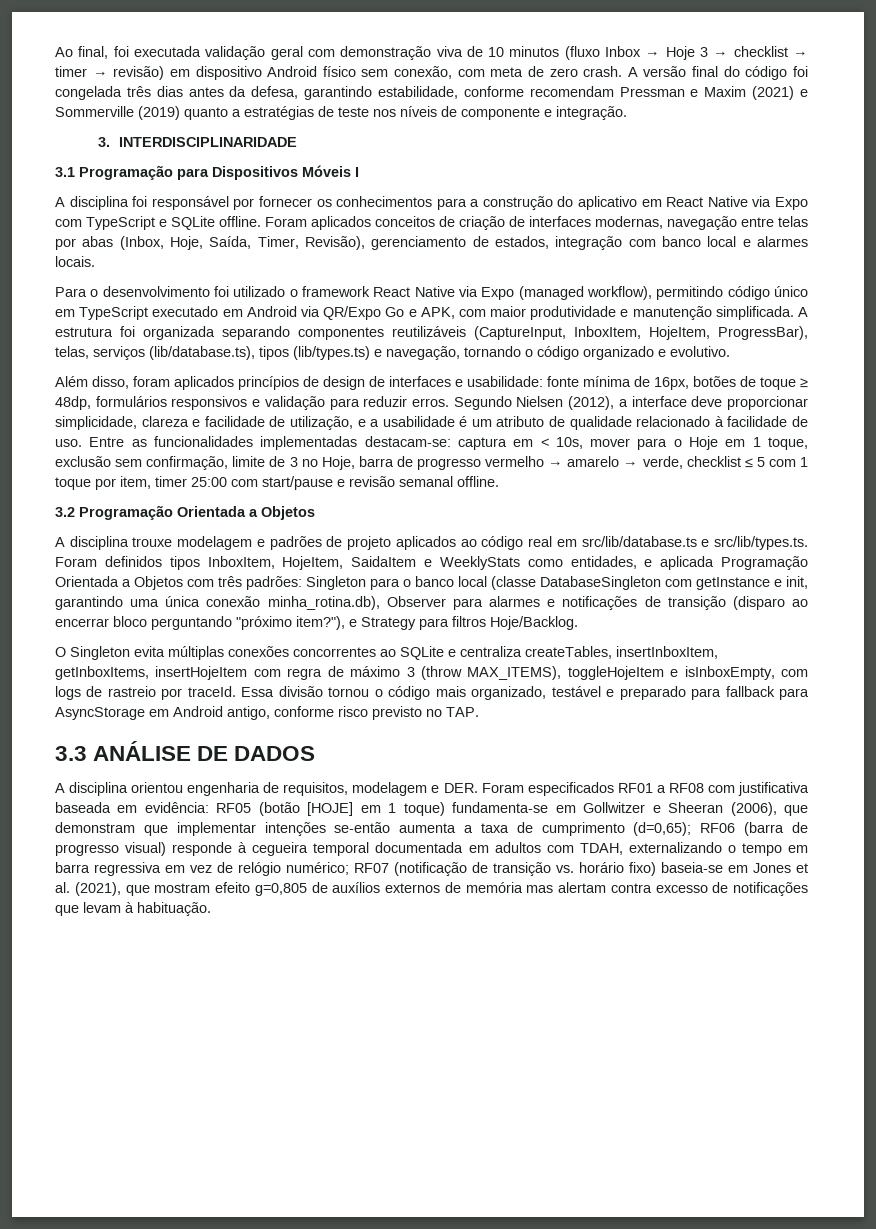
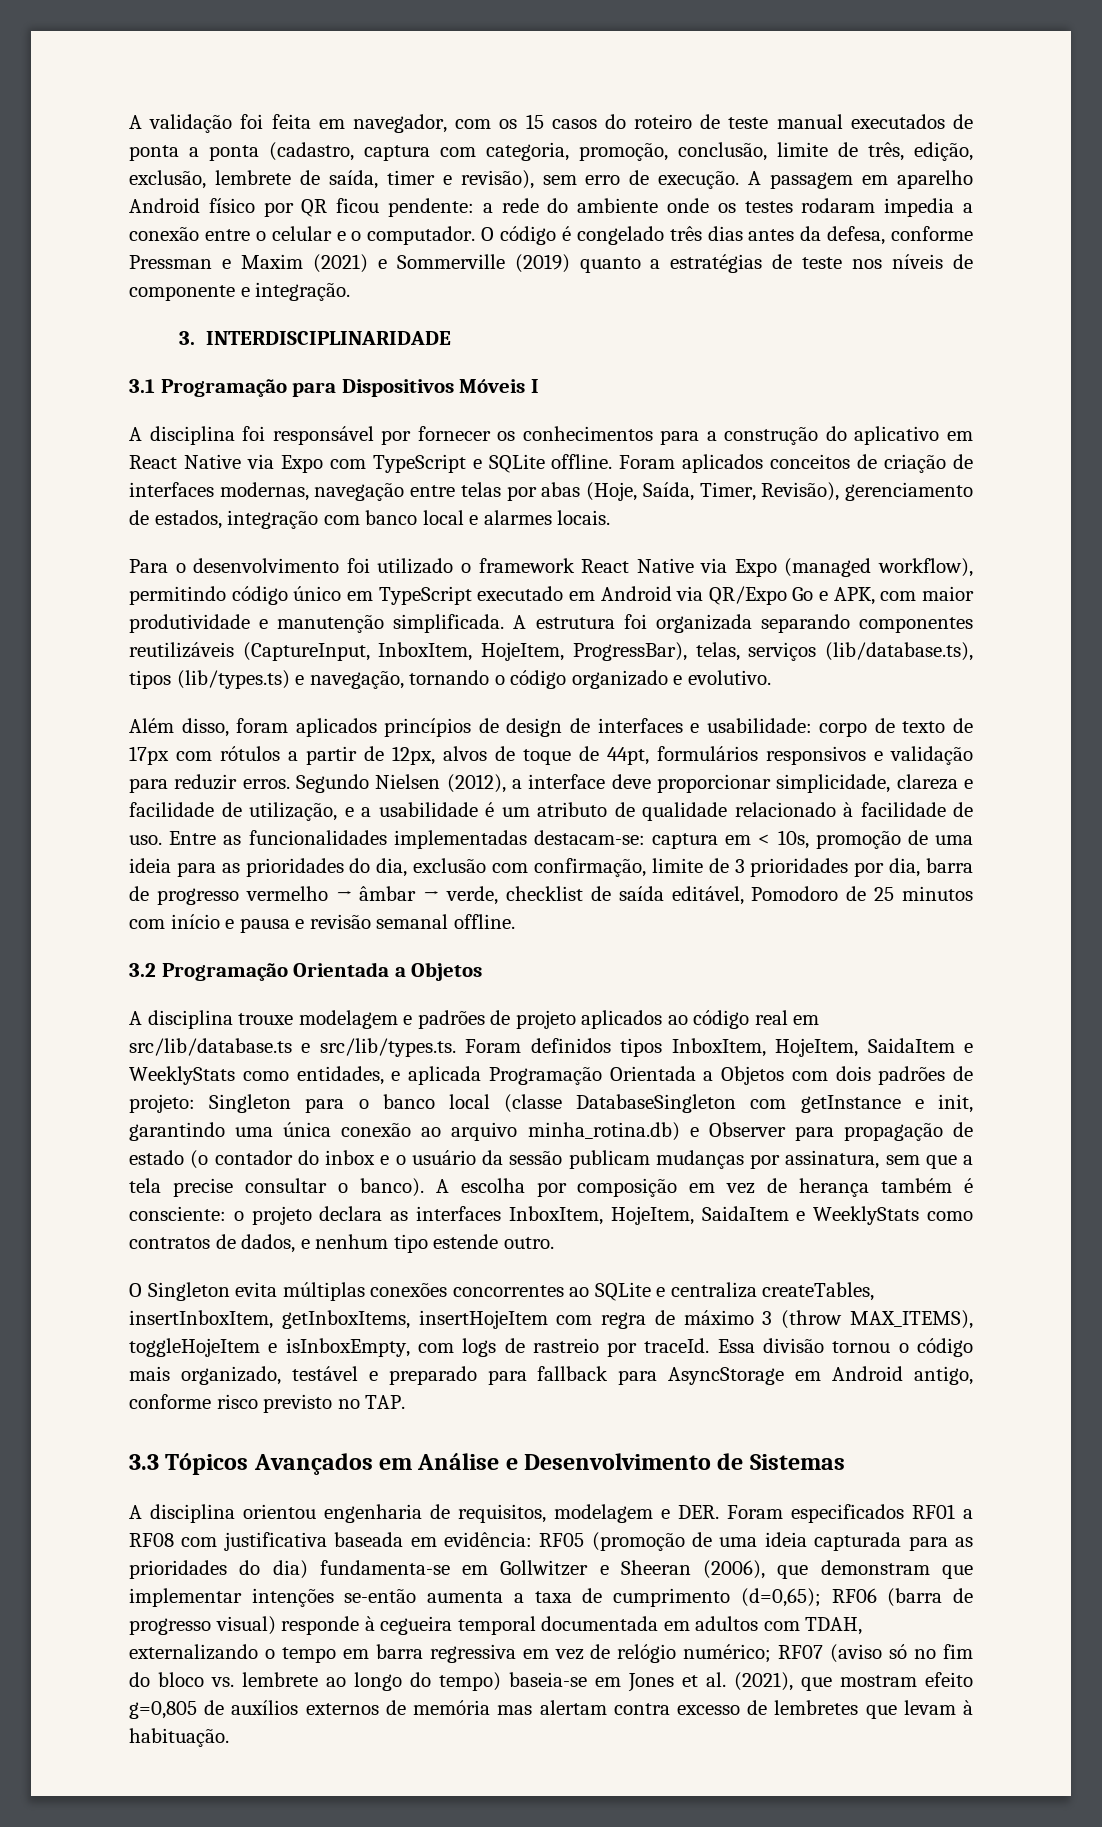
[55,46,808,60] [55,66,809,80] [55,86,122,100] Ao final, foi executada validação geral com demonstração viva de 10 minutos (fluxo Inbox → Hoje 3 → checklist → timer → revisão) em dispositivo Android físico sem conexão, com meta de zero crash. A versão final do código foi congelada -> [129,114,973,133] [129,142,973,161] [129,170,974,189] [129,198,973,217] [129,226,664,245] A validação foi feita em navegador, com os 15 casos do roteiro de teste manual executados de ponta a ponta (cadastro, captura com categoria, promoção, conclusão, limite de três, edição, exclusão, lembrete de saída, timer e revisão), sem erro de execução. A passagem em aparelho Android físico por QR ficou pendente: a rede do ambiente onde os testes rodaram impedia a conexão entre o celular e o computador. O código é congelado
[304,86,614,100] garantindo estabilidade, conforme recomendam -> [891,226,973,241] conforme
[119,236,203,250] (Inbox, Hoje, -> [586,482,638,501] (Hoje,
[547,376,808,390] [55,396,91,410] fonte mínima de 16px, botões de toque ≥ 48dp, -> [819,718,973,737] [129,746,649,765] corpo de texto de 17px com rótulos a partir de 12px, alvos de toque de 44pt,
[590,436,808,450] [55,456,143,467] mover para o Hoje em 1 toque, exclusão sem -> [815,830,973,849] [129,858,529,877] promoção de uma ideia para as prioridades do dia, exclusão com
[301,456,355,470] no Hoje, -> [750,858,921,877] prioridades por dia,
[567,456,620,467] amarelo -> [359,886,417,901] âmbar
[744,457,809,468] [55,476,333,490] ≤ 5 com 1 toque por item, timer 25:00 com start/pause -> [590,886,973,905] [129,914,290,933] de saída editável, Pomodoro de 25 minutos com início e pausa
[218,576,302,590] três padrões: -> [835,1066,973,1085] [129,1094,195,1113] dois padrões de projeto:
[267,596,808,610] [55,616,578,630] minha_rotina.db), Observer para alarmes e notificações de transição (disparo ao encerrar bloco perguntando "próximo item?"), e Strategy para filtros Hoje/Backlog. -> [421,1122,974,1141] [129,1150,973,1169] [129,1178,974,1197] [129,1206,974,1225] [129,1234,554,1253] ao arquivo minha_rotina.db) e Observer para propagação de estado (o contador do inbox e o usuário da sessão publicam mudanças por assinatura, sem que a tela precise consultar o banco). A escolha por composição em vez de herança também é consciente: o projeto declara as interfaces InboxItem, HojeItem, SaidaItem e WeeklyStats como contratos de dados, e nenhum tipo estende outro.
[93,741,316,761] ANÁLISE DE DADOS -> [165,1453,845,1475] Tópicos Avançados em Análise e Desenvolvimento de Sistemas
[258,802,445,816] (botão [HOJE] em 1 toque) -> [591,1532,973,1551] [129,1560,308,1579] (promoção de uma ideia capturada para as prioridades do dia)
[394,862,656,876] (notificação de transição vs. horário fixo) -> [830,1644,973,1663] [129,1672,501,1691] (aviso só no fim do bloco vs. lembrete ao longo do tempo)
[733,882,808,896] notificações -> [774,1700,859,1715] lembretes

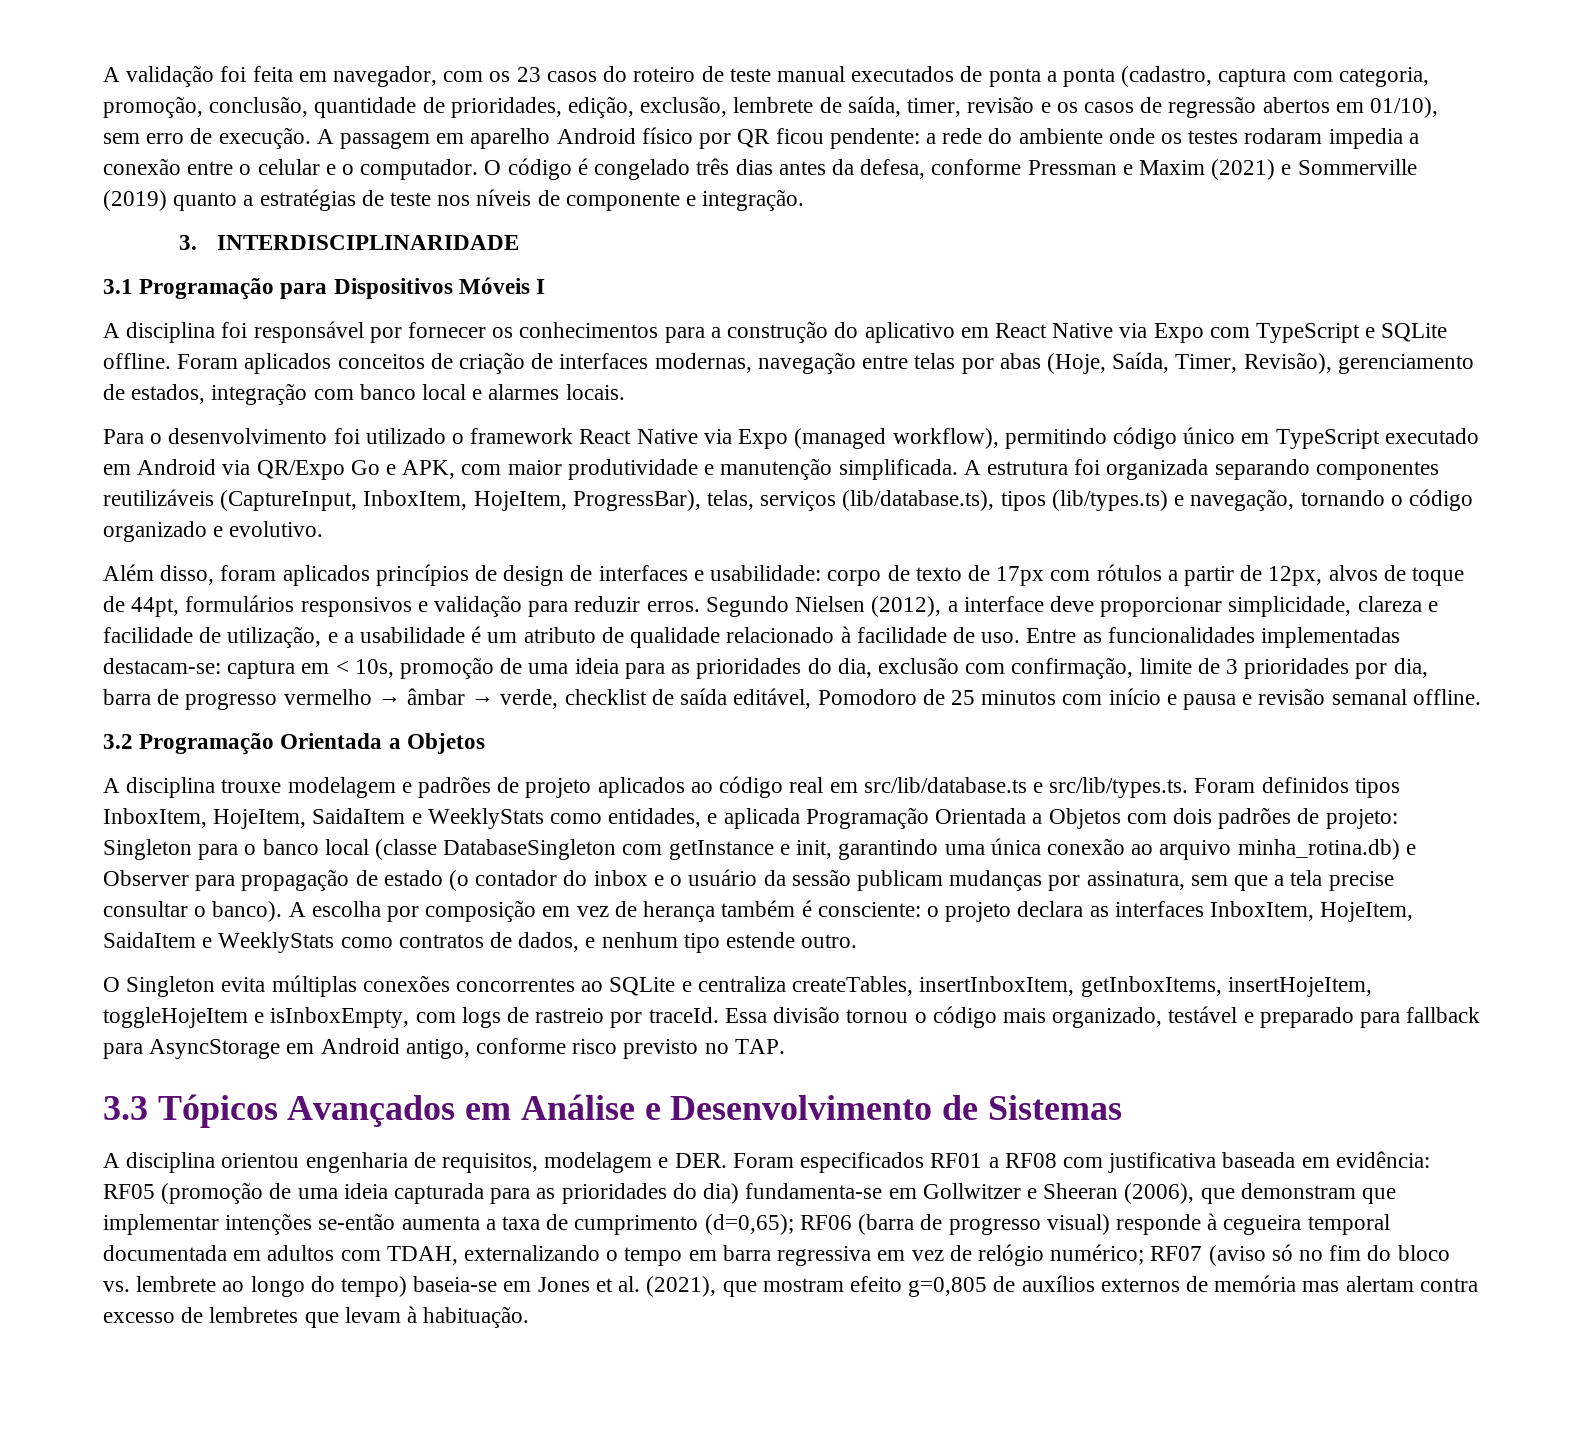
[525,114,544,129] 15 -> [516,67,541,82] 23
[777,142,904,161] limite de três, -> [314,97,562,118] quantidade de prioridades,
[386,170,534,189] timer e revisão), -> [907,96,1438,118] timer, revisão e os casos de regressão abertos em 01/10),
[418,1310,974,1329] insertHojeItem com regra de máximo 3 (throw MAX_ITEMS), -> [1227,977,1372,997] insertHojeItem,

